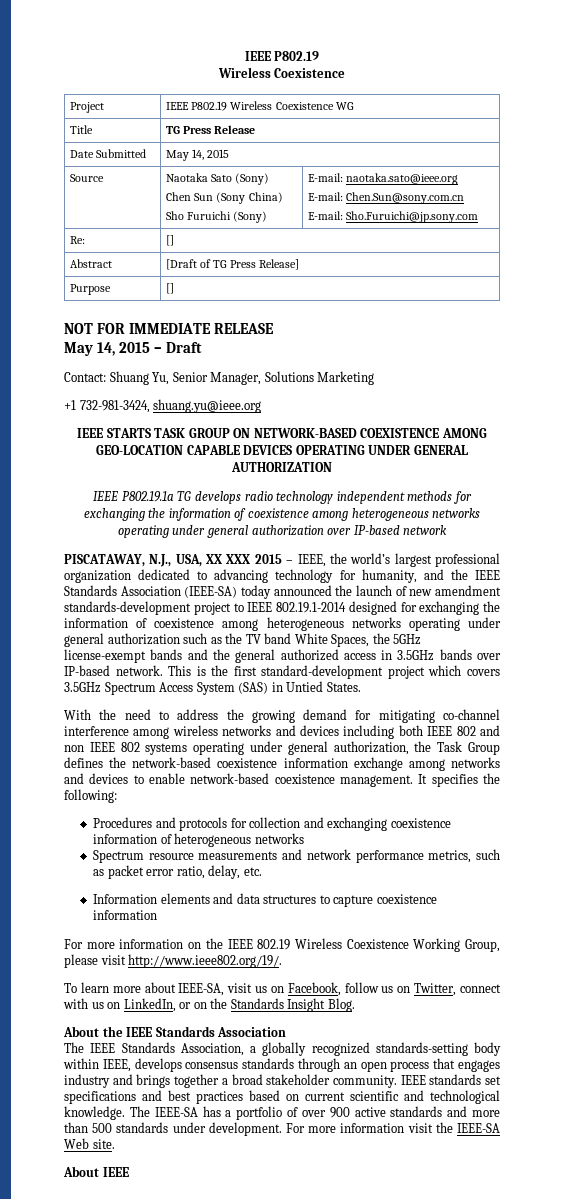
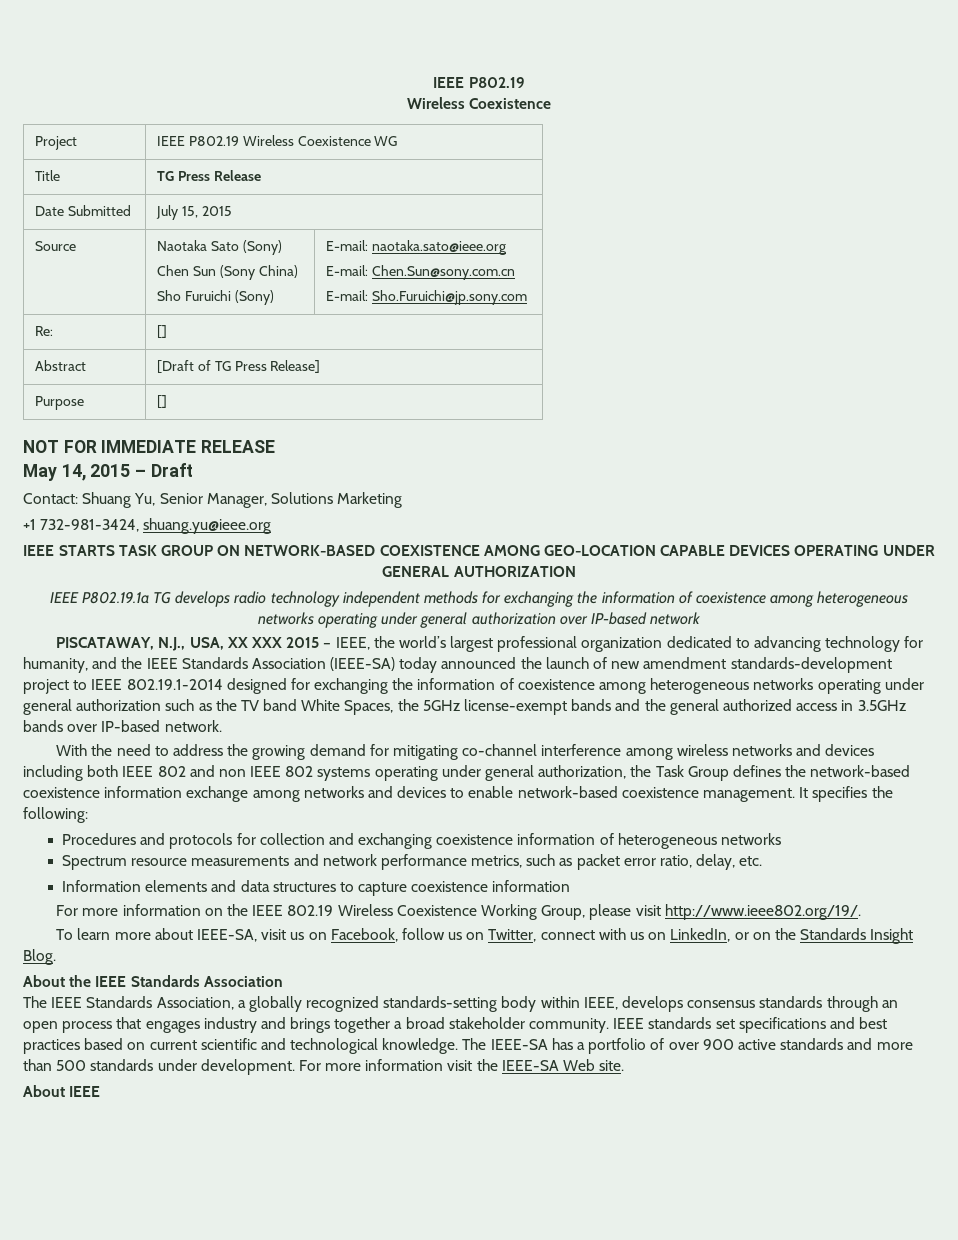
[166,149,205,161] May 14, -> [156,205,199,220] July 15,
[168,665,500,679] [64,681,361,695] This is the first standard-development project which covers 3.5GHz Spectrum Access System (SAS) in Untied States. -> (222, 726) none

